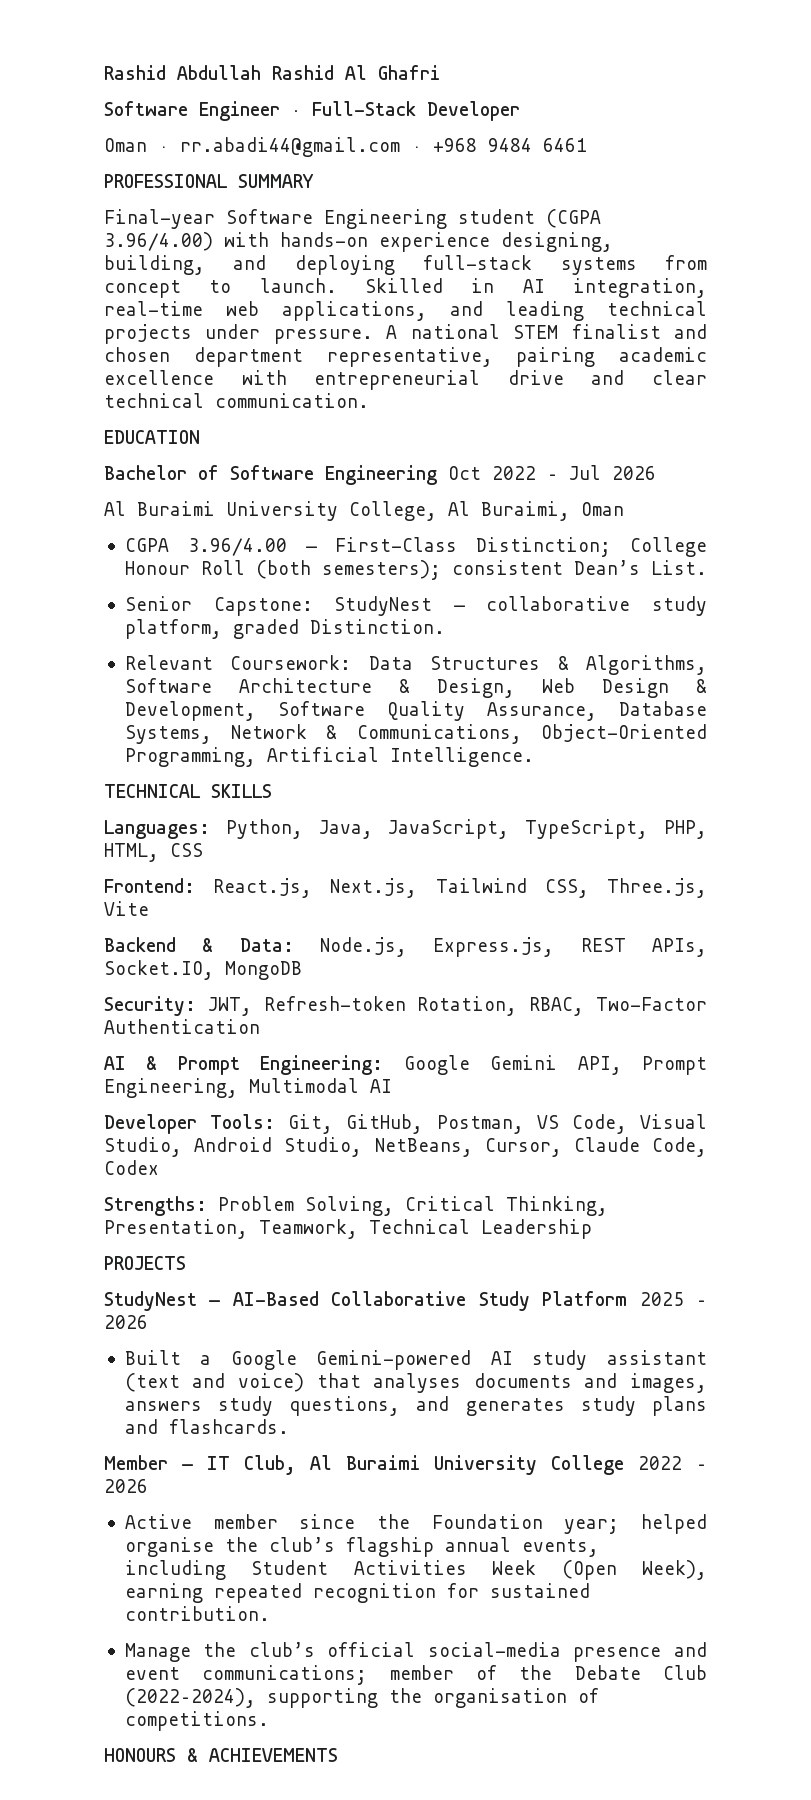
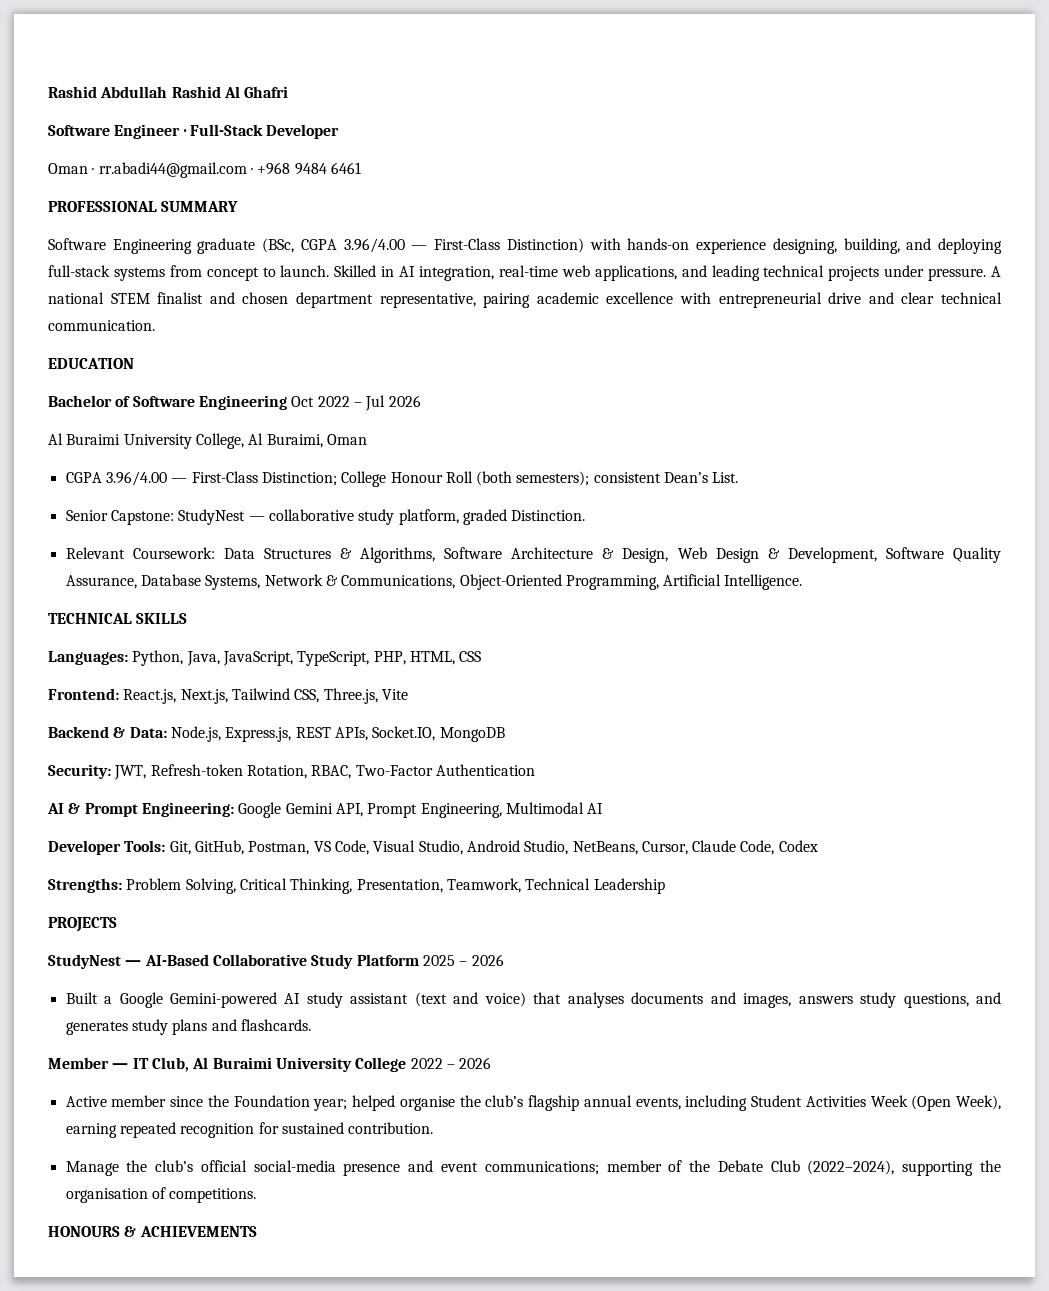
[104,209,601,229] [104,232,213,251] Final-year Software Engineering student (CGPA 3.96/4.00) -> [48,238,584,254] Software Engineering graduate (BSc, CGPA 3.96/4.00 — First-Class Distinction)

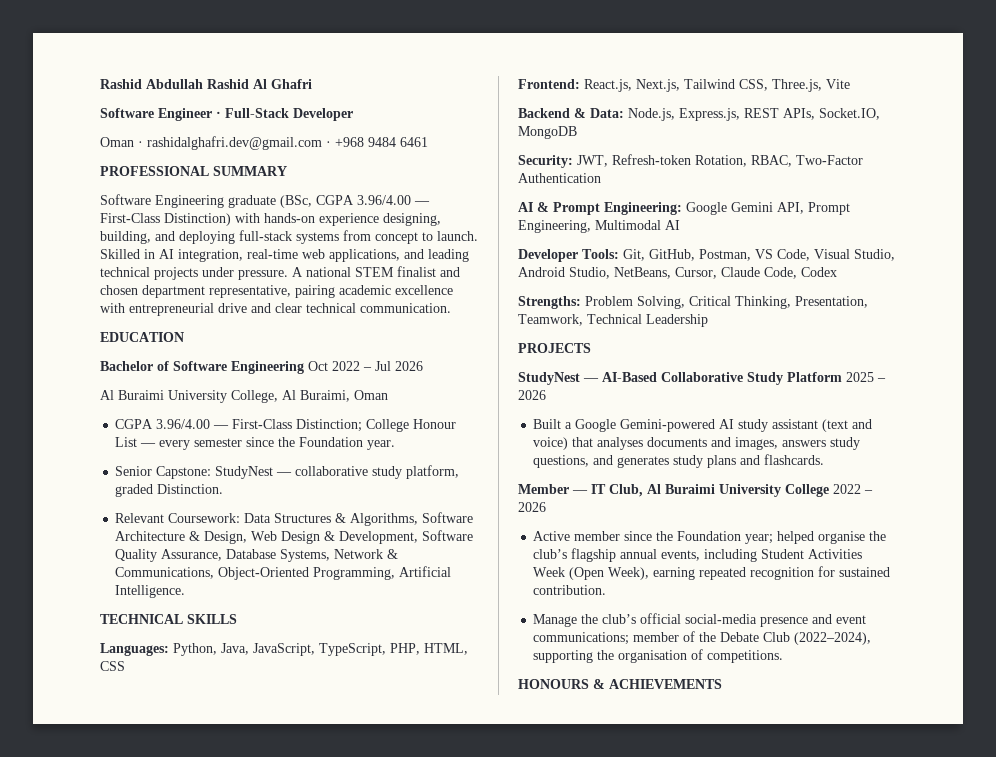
[98,162,247,178] rr.abadi44@gmail.com -> [147,136,322,150] rashidalghafri.dev@gmail.com
[445,471,739,486] Roll (both semesters); consistent Dean’s List. -> [115,437,396,450] List — every semester since the Foundation year.

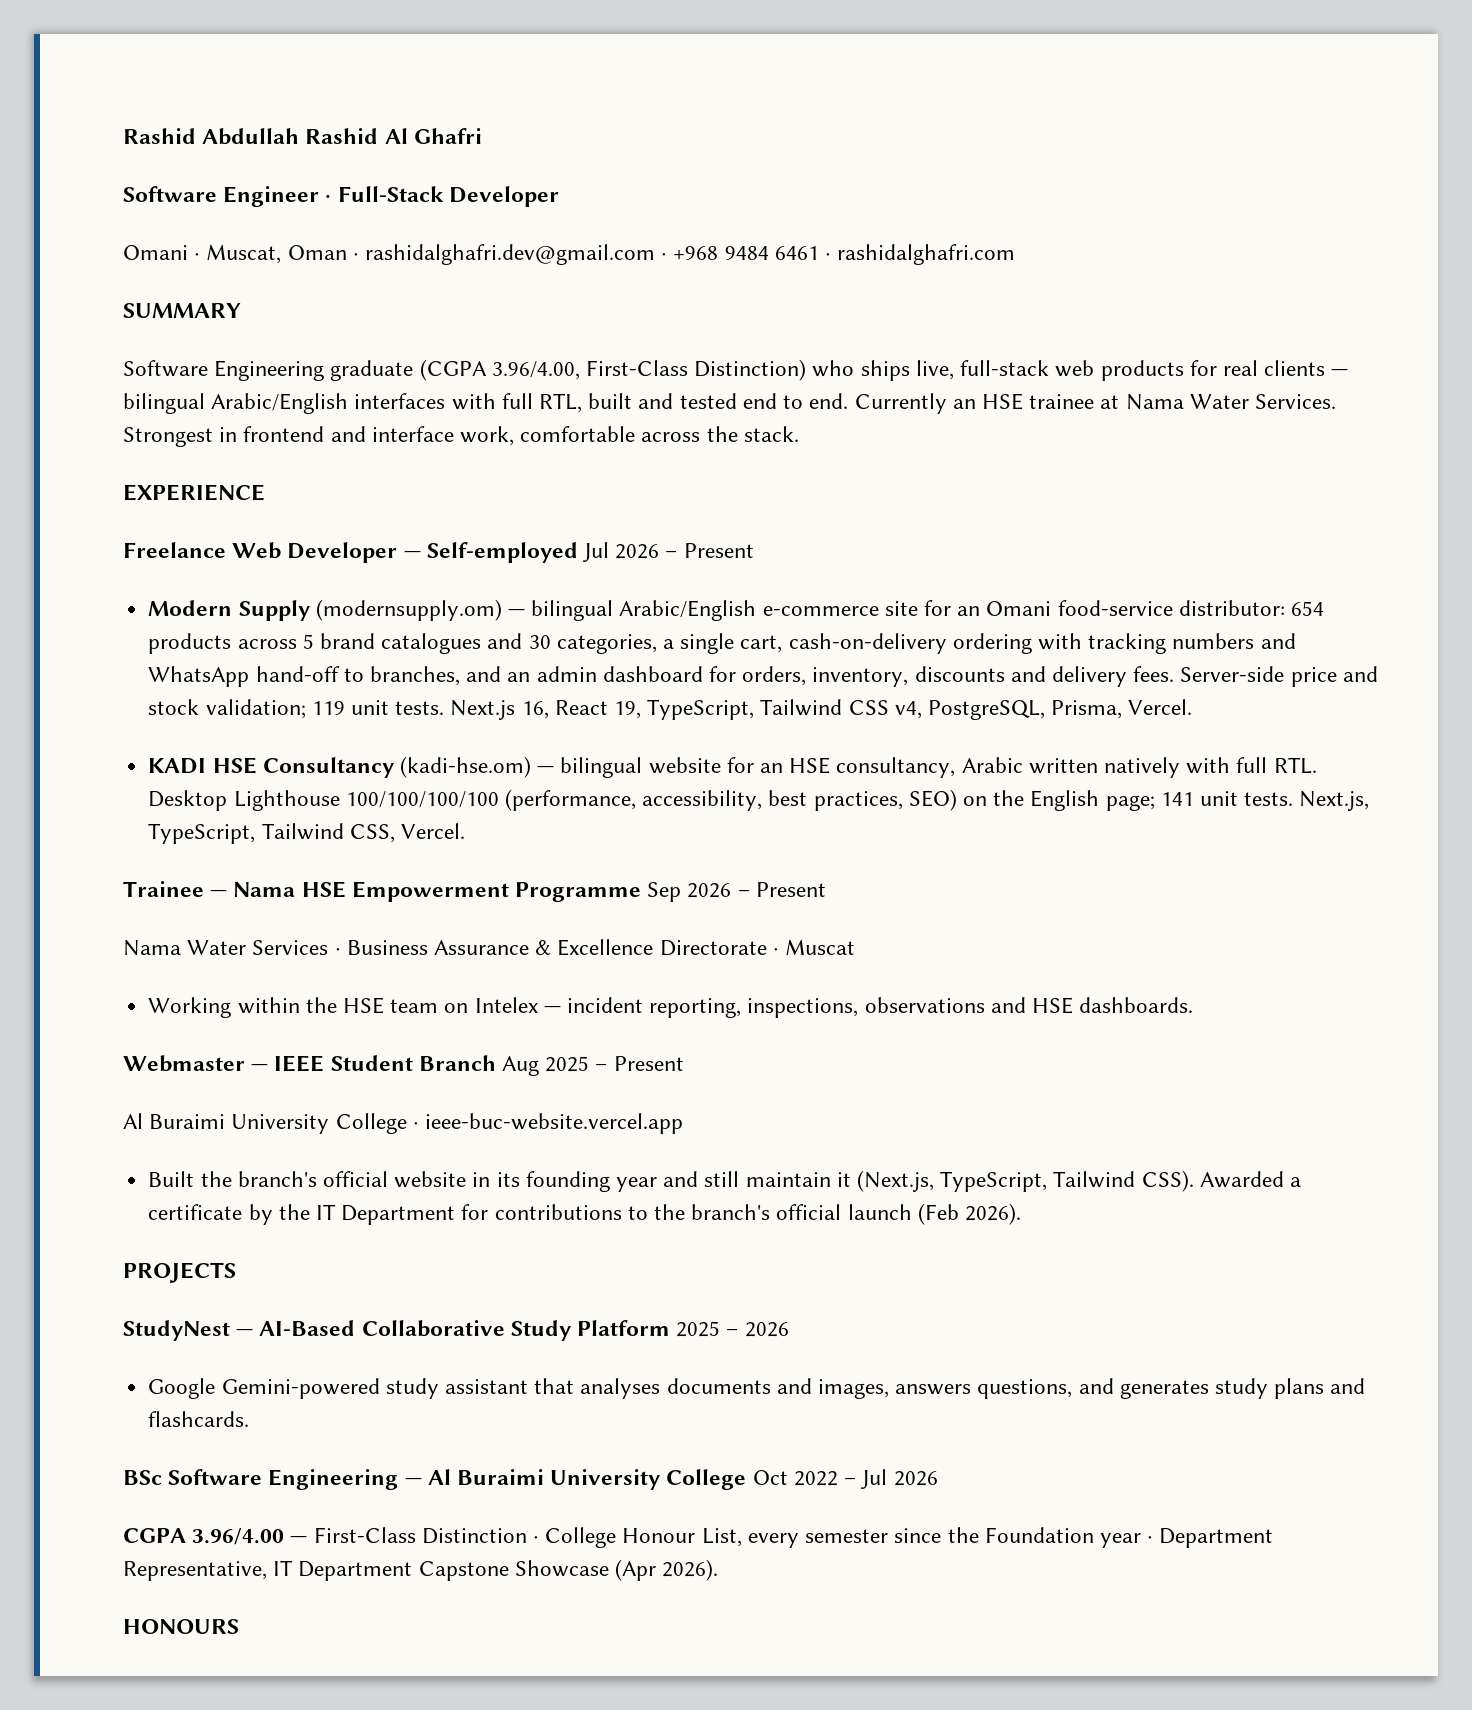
(353, 114) none -> [123,244,282,264] Omani · Muscat,
[100,166,209,176] // PROFESSIONAL -> [825,244,1016,265] · rashidalghafri.com //
[280,195,430,208] [100,213,441,226] [100,230,478,244] [100,249,469,262] [100,266,460,280] [100,285,453,298] [100,303,451,316] [100,332,184,342] [100,361,423,374] [100,390,388,403] [115,419,457,432] [115,437,396,450] [115,465,460,479] [115,484,224,497] [115,512,474,526] [115,530,474,544] [115,549,399,562] [115,566,452,580] [115,585,186,598] [100,614,237,624] [100,643,468,656] [100,661,125,671] [518,79,850,92] [518,108,880,121] [518,126,577,139] [518,154,863,168] [518,173,601,183] [518,202,850,215] [518,220,680,233] [518,249,895,262] [518,267,837,279] [518,296,868,309] [518,314,708,327] (BSc, CGPA 3.96/4.00 — First-Class Distinction) with hands-on experience designing, building, and deploying full-stack systems from concept to launch. Skilled in AI integration, real-time web applications, and leading technical projects under pressure. A national STEM finalist and chosen department representative, pairing academic excellence with entrepreneurial drive and clear technical communication. // EDUCATION // Bachelor of Software Engineering Oct 2022 – Jul 2026 // Al Buraimi University College, Al Buraimi, Oman // CGPA 3.96/4.00 — First-Class Distinction; College Honour List — every semester since the Foundation year. // Senior Capstone: StudyNest — collaborative study platform, graded Distinction. // Relevant Coursework: Data Structures & Algorithms, Software Architecture & Design, Web Design & Development, Software Quality Assurance, Database Systems, Network & Communications, Object-Oriented Programming, Artificial Intelligence. // TECHNICAL SKILLS // Languages: Python, Java, JavaScript, TypeScript, PHP, HTML, CSS // Frontend: React.js, Next.js, Tailwind CSS, Three.js, Vite // Backend & Data: Node.js, Express.js, REST APIs, Socket.IO, MongoDB // Security: JWT, Refresh-token Rotation, RBAC, Two-Factor Authentication // AI & Prompt Engineering: Google Gemini API, Prompt Engineering, Multimodal AI // Developer Tools: Git, GitHub, Postman, VS Code, Visual Studio, Android Studio, NetBeans, Cursor, Claude Code, Codex // Strengths: Problem Solving, Critical Thinking, Presentation, Teamwork, Technical Leadership -> [419,359,1349,381] [123,393,1336,414] [123,426,799,447] [123,484,265,501] [123,542,754,563] [148,599,1325,621] [148,633,1296,654] [148,666,1378,687] [148,699,1193,720] [148,756,1317,778] [148,789,1370,811] [148,823,465,844] [123,881,826,902] [123,939,856,956] [148,997,1194,1018] [123,1055,684,1076] [123,1113,684,1134] [148,1170,1302,1192] [148,1203,1022,1225] (CGPA 3.96/4.00, First-Class Distinction) who ships live, full-stack web products for real clients — bilingual Arabic/English interfaces with full RTL, built and tested end to end. Currently an HSE trainee at Nama Water Services. Strongest in frontend and interface work, comfortable across the stack. // EXPERIENCE // Freelance Web Developer — Self-employed Jul 2026 – Present // Modern Supply (modernsupply.om) — bilingual Arabic/English e-commerce site for an Omani food-service distributor: 654 products across 5 brand catalogues and 30 categories, a single cart, cash-on-delivery ordering with tracking numbers and WhatsApp hand-off to branches, and an admin dashboard for orders, inventory, discounts and delivery fees. Server-side price and stock validation; 119 unit tests. Next.js 16, React 19, TypeScript, Tailwind CSS v4, PostgreSQL, Prisma, Vercel. // KADI HSE Consultancy (kadi-hse.om) — bilingual website for an HSE consultancy, Arabic written natively with full RTL. Desktop Lighthouse 100/100/100/100 (performance, accessibility, best practices, SEO) on the English page; 141 unit tests. Next.js, TypeScript, Tailwind CSS, Vercel. // Trainee — Nama HSE Empowerment Programme Sep 2026 – Present // Nama Water Services · Business Assurance & Excellence Directorate · Muscat // Working within the HSE team on Intelex — incident reporting, inspections, observations and HSE dashboards. // Webmaster — IEEE Student Branch Aug 2025 – Present // Al Buraimi University College · ieee-buc-website.vercel.app // Built the branch's official website in its founding year and still maintain it (Next.js, TypeScript, Tailwind CSS). Awarded a certificate by the IT Department for contributions to the branch's official launch (Feb 2026).
[533,419,573,429] Built a -> (789, 1329) none
[719,419,735,429] AI -> (380, 1388) none
[822,419,873,432] [533,437,569,450] (text and voice) -> (528, 1386) none
[830,437,861,450] study -> (972, 1389) none
[518,484,873,497] [518,502,546,512] [533,531,887,544] [533,548,863,562] [533,566,891,580] [533,585,607,595] [533,613,867,627] [533,631,872,645] [533,649,784,663] Member — IT Club, Al Buraimi University College 2022 – 2026 // Active member since the Foundation year; helped organise the club’s flagship annual events, including Student Activities Week (Open Week), earning repeated recognition for sustained contribution. // Manage the club’s official social-media presence and event communications; member of the Debate Club (2022–2024), supporting the organisation of competitions. -> [123,1469,938,1490] [123,1527,1274,1548] [123,1559,719,1581] BSc Software Engineering — Al Buraimi University College Oct 2022 – Jul 2026 // CGPA 3.96/4.00 — First-Class Distinction · College Honour List, every semester since the Foundation year · Department Representative, IT Department Capstone Showcase (Apr 2026).
[593,679,722,689] & ACHIEVEMENTS -> (239, 1626) none

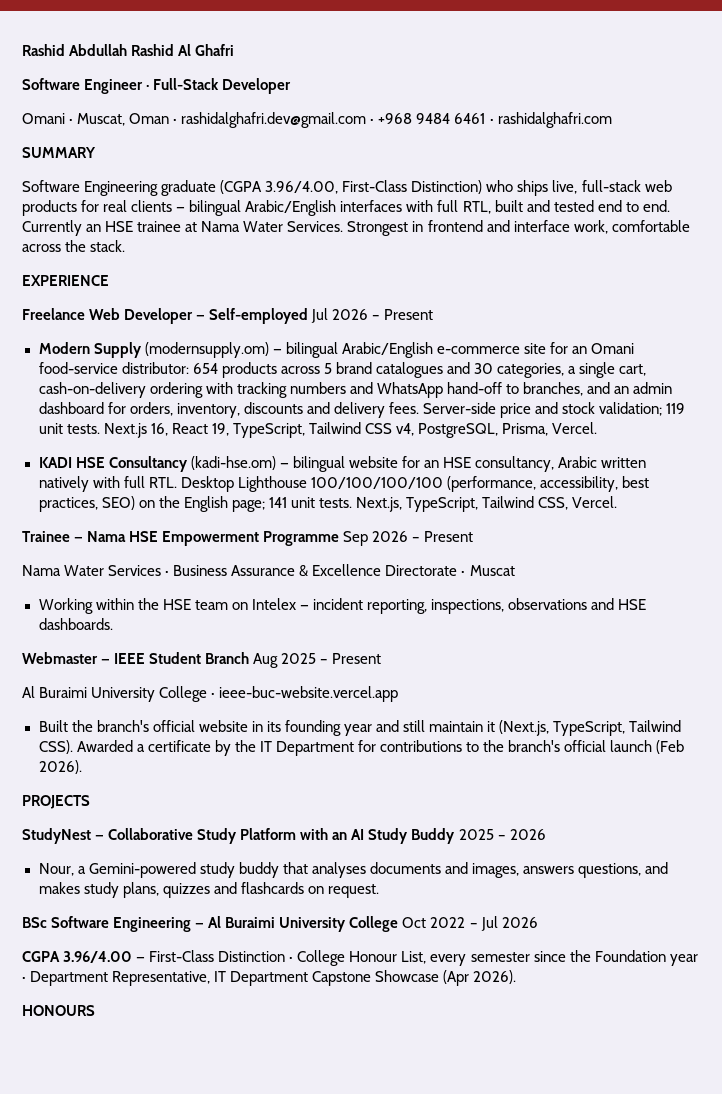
[259,1320,356,1336] AI-Based -> (105, 837) none
(671, 1328) none -> [300,828,456,844] with an AI Study Buddy
[148,1378,216,1399] Google -> [38,863,86,876] Nour, a
[444,1379,528,1394] assistant -> [238,862,279,878] buddy
[1119,1378,1366,1399] [148,1411,250,1427] generates study plans and flashcards. -> [38,882,379,898] makes study plans, quizzes and flashcards on request.

